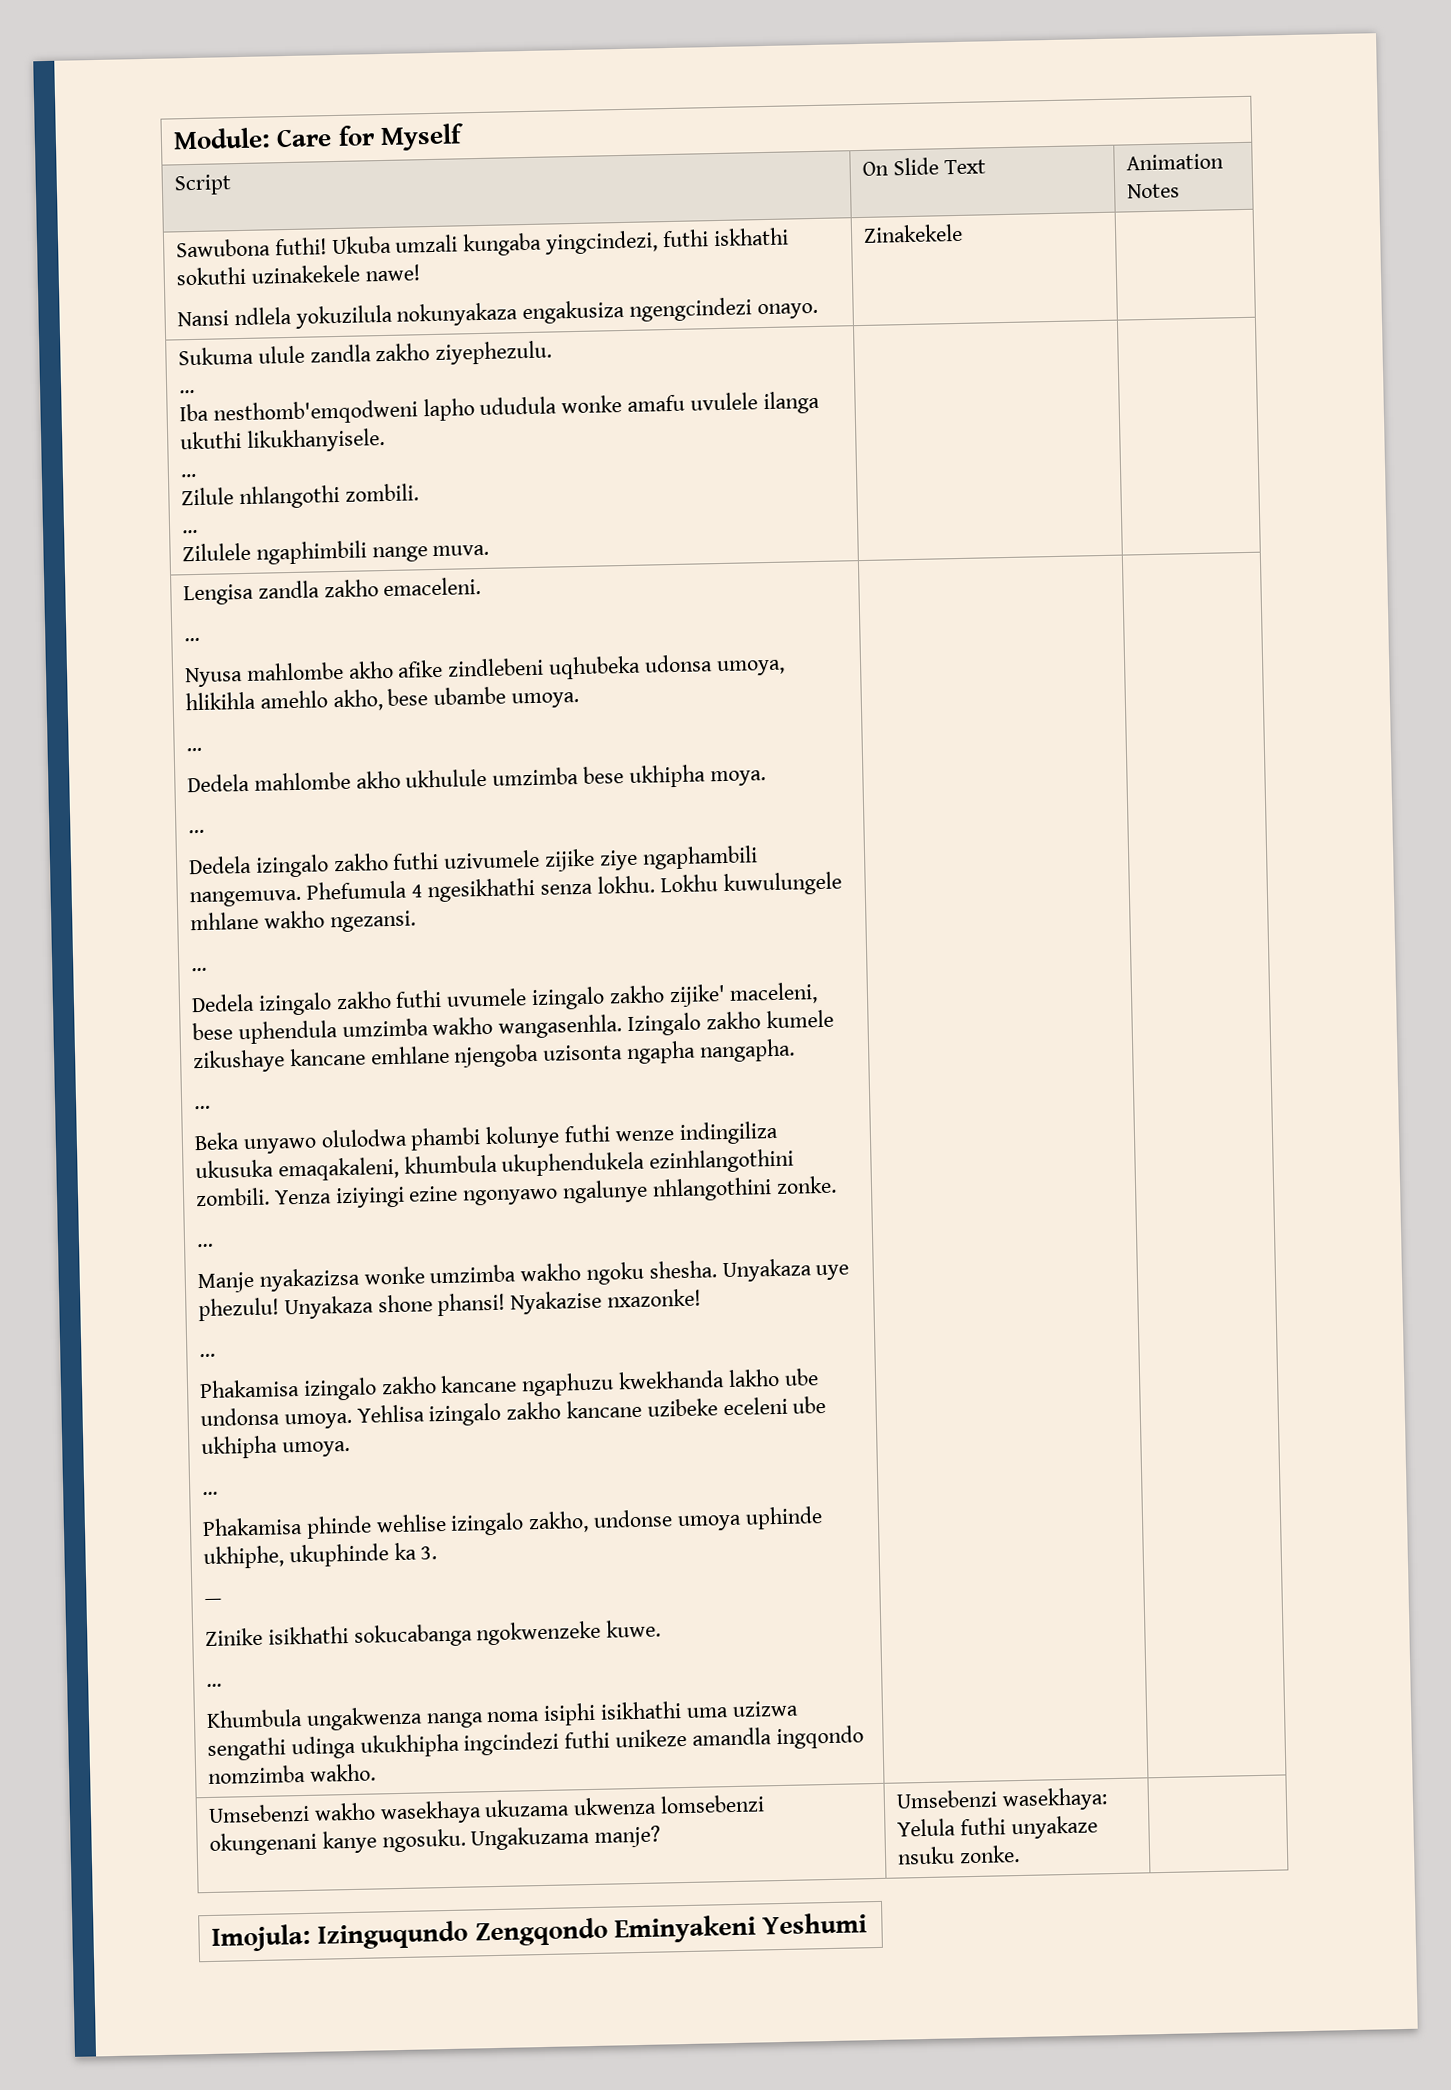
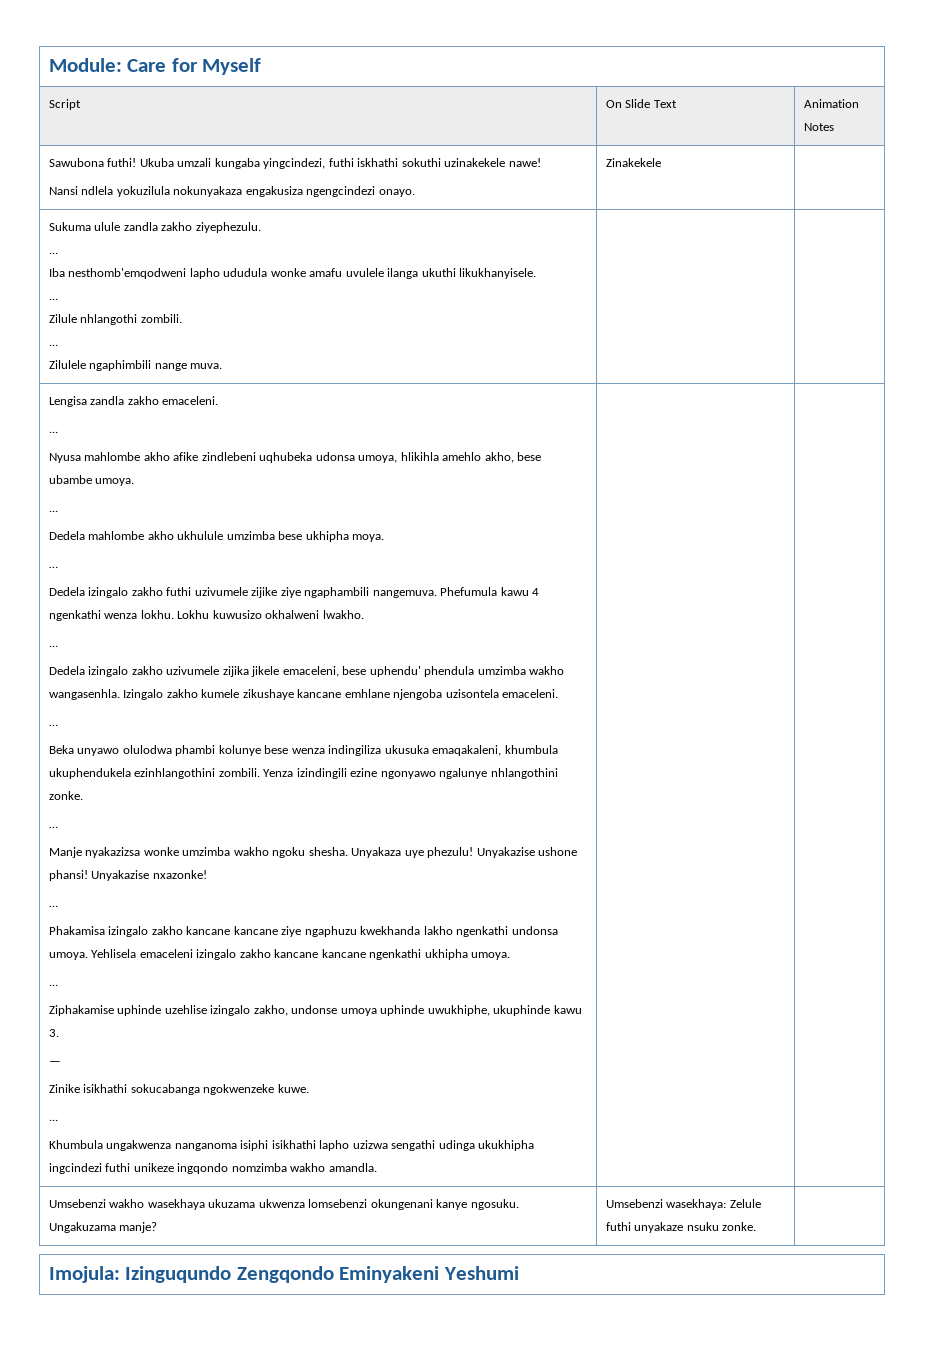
[410,871,842,903] [190,910,416,933] [191,967,208,972] [191,982,819,1016] [192,1020,338,1045] 4 ngesikhathi senza lokhu. Lokhu kuwulungele mhlane wakho ngezansi. // ... // Dedela izingalo zakho futhi uvumele izingalo zakho zijike' maceleni, bese uphendula -> [500,587,540,596] [48,610,364,621] [48,645,58,647] [48,666,475,677] kawu 4 ngenkathi wenza lokhu. Lokhu kuwusizo okhalweni lwakho. // ... // Dedela izingalo zakho uzivumele zijika jikele emaceleni, bese uphendu' phendula
[542,1038,795,1065] uzisonta ngapha nangapha. -> [445,689,559,698] uzisontela emaceleni.
[564,1124,674,1143] futhi wenze -> [264,745,325,754] bese wenza
[334,1186,405,1209] iziyingi -> [296,768,347,779] izindingili
[283,1290,603,1320] Unyakaza shone phansi! Nyakazise -> [476,847,578,858] [48,870,150,881] Unyakazise ushone phansi! Unyakazise
(518, 1384) none -> [233,926,302,937] kancane ziye
[783,1368,819,1386] ube -> [456,926,509,937] ngenkathi
[356,1395,827,1427] Yehlisa izingalo zakho kancane uzibeke eceleni ube -> [91,949,422,960] Yehlisela emaceleni izingalo zakho kancane kancane ngenkathi
[202,1513,447,1539] Phakamisa phinde wehlise -> [48,1005,207,1016] Ziphakamise uphinde uzehlise
[203,1542,417,1570] ukhiphe, ukuphinde ka -> [427,1005,582,1016] uwukhiphe, ukuphinde kawu
[425,1711,541,1729] nanga noma -> [174,1143,237,1151] nanganoma
[685,1707,729,1718] uma -> [319,1140,350,1151] lapho
[691,1727,772,1746] amandla -> (174, 1167) none
[308,1763,376,1782] wakho. -> [290,1163,377,1172] wakho amandla.
[897,1818,957,1837] Yelula -> [729,1199,761,1208] Zelule

